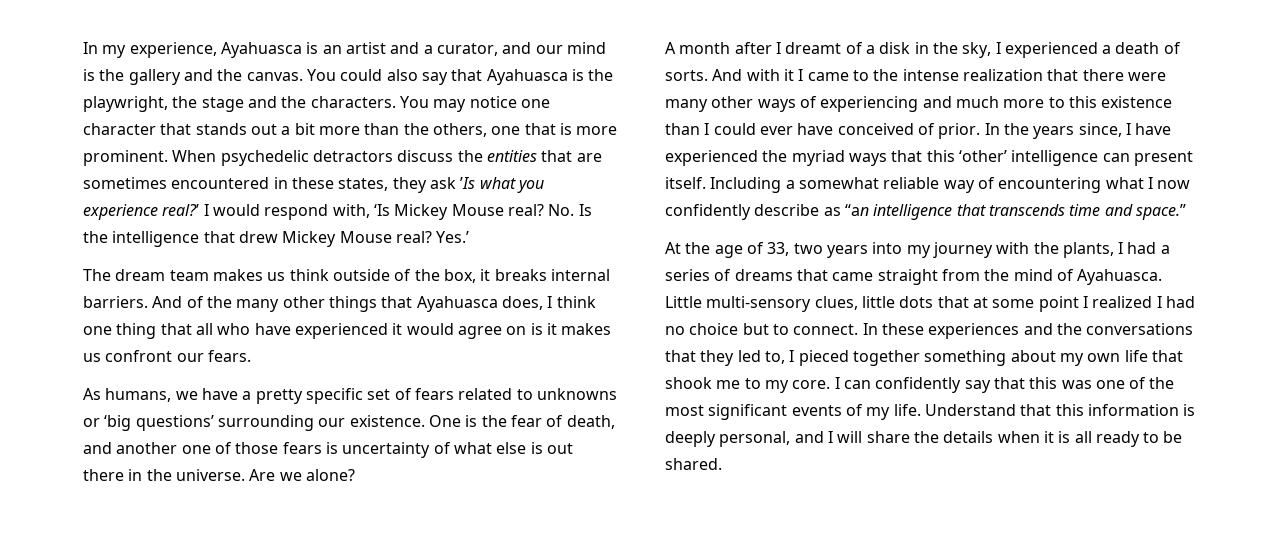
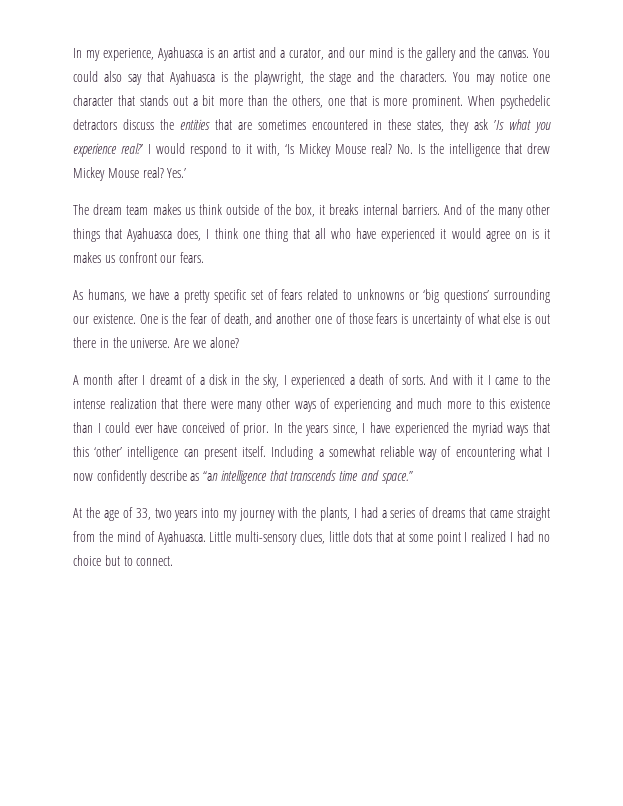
(329, 212) none -> [232,144,252,154] to it
[862,323,1194,339] [665,350,1183,366] [665,377,1175,393] [665,404,1196,420] [665,431,1183,447] [665,458,722,470] In these experiences and the conversations that they led to, I pieced together something about my own life that shook me to my core. I can confidently say that this was one of the most significant events of my life. Understand that this information is deeply personal, and I will share the details when it is all ready to be shared. -> (174, 561) none

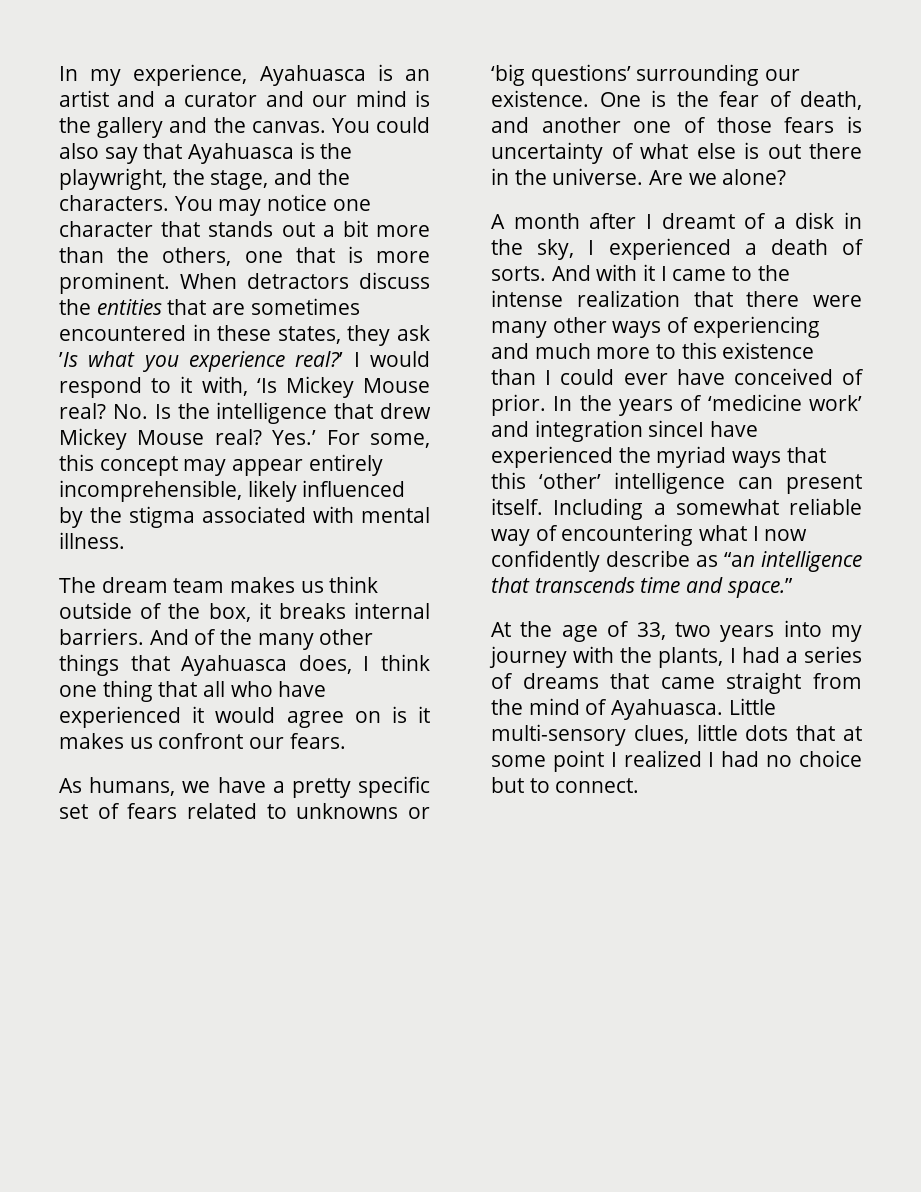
[289,48,324,60] curator, -> [184,92,258,107] curator
[329,72,352,85] stage -> [210,170,269,190] stage,
[500,95,551,109] psychedelic -> (237, 281) none
(187, 173) none -> [326,430,430,448] [59,454,383,476] [59,480,406,502] [59,506,430,528] [59,532,125,549] For some, this concept may appear entirely incomprehensible, likely influenced by the stigma associated with mental illness.
[332,423,366,435] since, I -> [680,394,862,411] [491,420,705,442] of ‘medicine work’ and integration sinceI

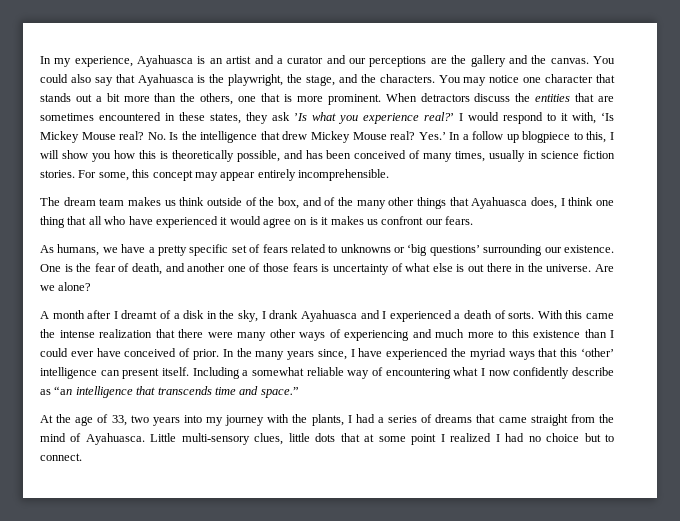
[355,90,430,107] mind is -> [369,56,447,67] perceptions are
(317, 437) none -> [449,131,614,143] [40,150,616,162] [40,170,75,178] In a follow up blogpiece to this, I will show you how this is theoretically possible, and has been conceived of many times, usually in science fiction stories.
[59,480,406,502] [59,506,430,528] [59,532,125,549] incomprehensible, likely influenced by the stigma associated with mental illness. -> [298,169,389,181] incomprehensible.
[258,602,430,619] [59,628,189,645] it breaks internal barriers. And -> [302,197,322,206] and
(595, 247) none -> [269,310,387,322] drank Ayahuasca and I
[551,264,753,281] And with it I came to -> [537,310,614,319] With this came
[619,394,862,416] [491,420,705,442] years of ‘medicine work’ and integration sinceI -> [255,349,355,360] many years since, I

